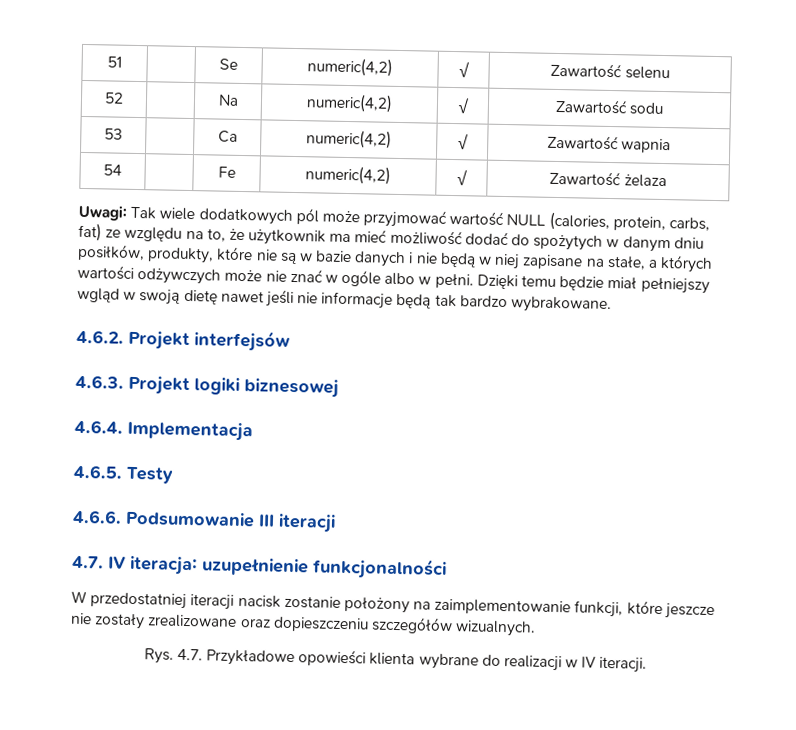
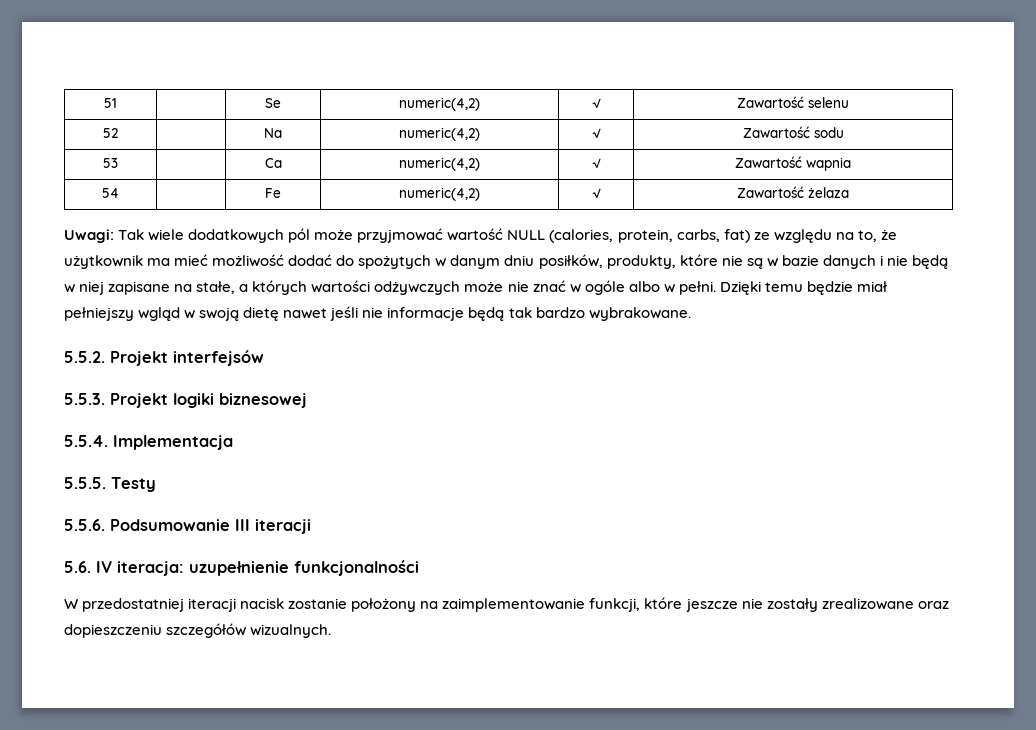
[76,329,124,344] 4.6.2. -> [64,351,105,363] 5.5.2.
[75,374,124,389] 4.6.3. -> [64,393,105,405] 5.5.3.
[74,419,123,434] 4.6.4. -> [64,435,108,447] 5.5.4.
[73,464,123,479] 4.6.5. -> [64,477,106,489] 5.5.5.
[72,509,122,524] 4.6.6. -> [64,519,105,531] 5.5.6.
[72,555,104,569] 4.7. -> [64,561,91,573] 5.6.
[143,648,648,673] // Rys. 4.7. Przykładowe opowieści klienta wybrane do realizacji w IV iteracji. -> (332, 631) none

